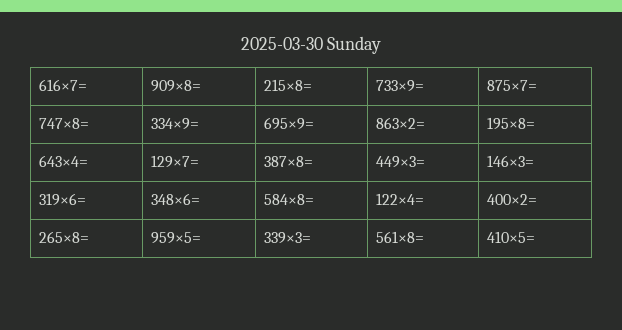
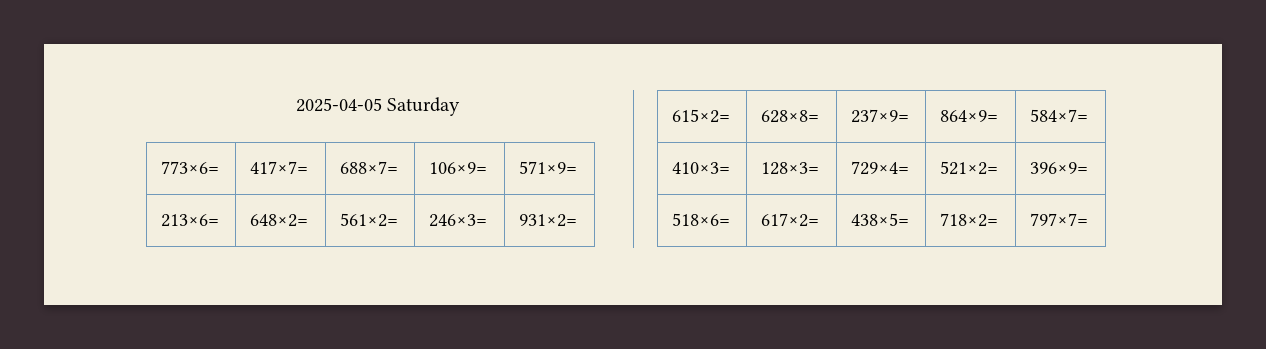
[240,36,382,54] [39,79,88,91] [151,80,202,92] [264,79,313,91] [376,80,425,92] [487,80,538,91] [39,118,90,129] [151,118,200,130] [264,117,315,130] [376,117,426,129] [487,117,536,130] [39,155,89,167] [151,155,200,168] [264,156,314,167] [376,156,426,168] [487,155,535,167] [39,193,87,206] [151,193,201,205] [264,194,315,205] [376,193,425,205] [487,194,538,205] [39,231,90,243] [151,232,202,244] [264,232,312,244] [376,231,425,243] [487,231,536,243] 2025-03-30 Sunday // 616×7= | 909×8= | 215×8= | 733×9= | 875×7= // 747×8= | 334×9= | 695×9= | 863×2= | 195×8= // 643×4= | 129×7= | 387×8= | 449×3= | 146×3= // 319×6= | 348×6= | 584×8= | 122×4= | 400×2= // 265×8= | 959×5= | 339×3= | 561×8= | 410×5= -> [295,97,461,116] [161,161,220,174] [250,161,309,174] [340,161,399,174] [429,162,488,174] [519,161,578,174] [161,214,220,227] [250,214,309,227] [340,213,399,227] [429,214,488,227] [519,214,578,227] [672,109,731,123] [761,110,820,123] [851,109,910,123] [940,110,999,122] [1030,109,1089,122] [672,162,731,174] [761,162,820,175] [851,161,910,175] [940,161,999,175] [1030,162,1089,174] [672,213,731,226] [761,213,820,227] [851,213,910,226] [940,213,999,227] [1030,213,1089,226] 2025-04-05 Saturday // 773×6= | 417×7= | 688×7= | 106×9= | 571×9= // 213×6= | 648×2= | 561×2= | 246×3= | 931×2= // 615×2= | 628×8= | 237×9= | 864×9= | 584×7= // 410×3= | 128×3= | 729×4= | 521×2= | 396×9= // 518×6= | 617×2= | 438×5= | 718×2= | 797×7=

